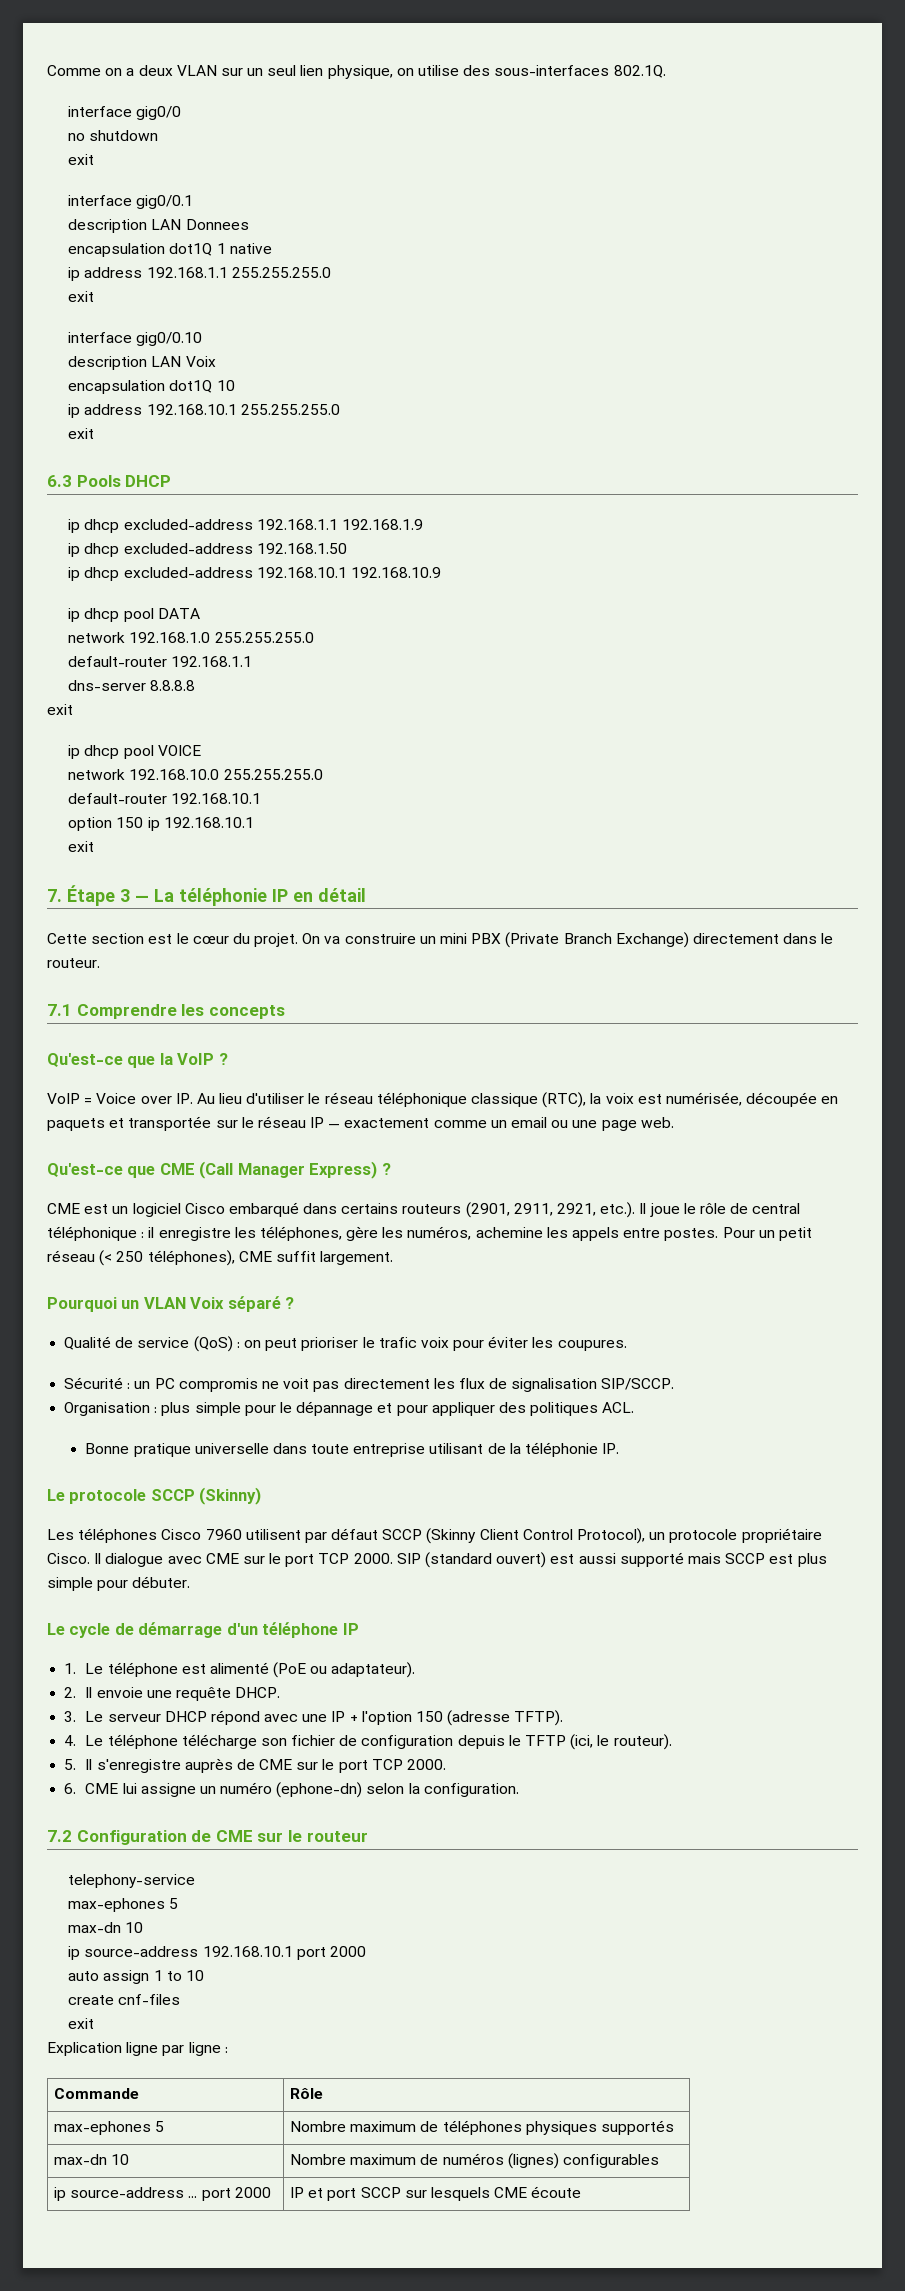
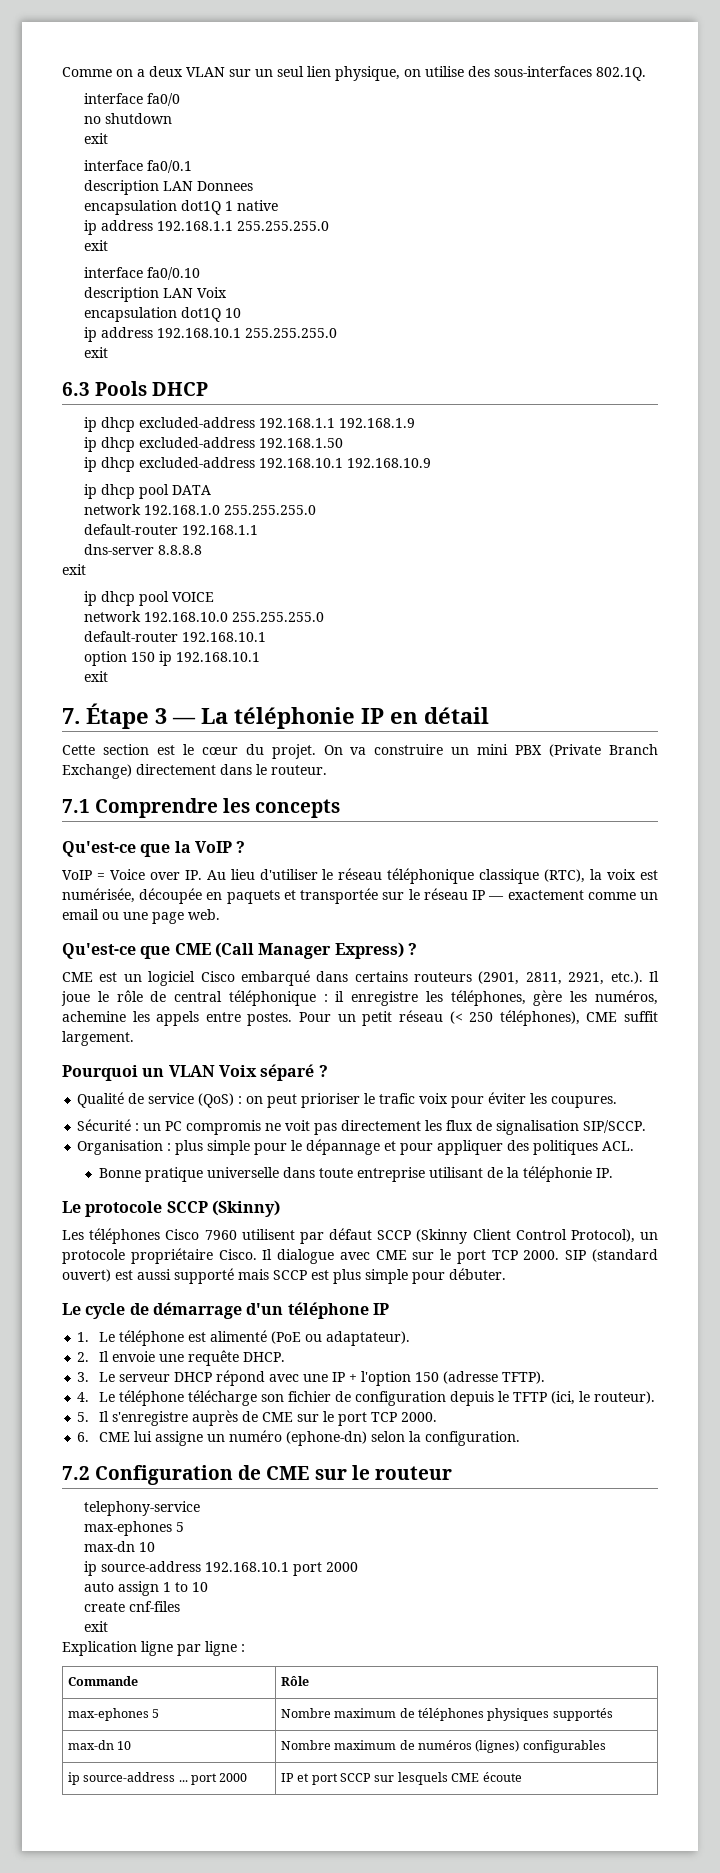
[136,106,182,120] gig0/0 -> [146,93,180,106] fa0/0
[136,195,194,209] gig0/0.1 -> [146,160,192,173] fa0/0.1
[136,332,203,346] gig0/0.10 -> [146,267,200,280] fa0/0.10
[513,1203,553,1216] 2911, -> [525,972,562,985] 2811,

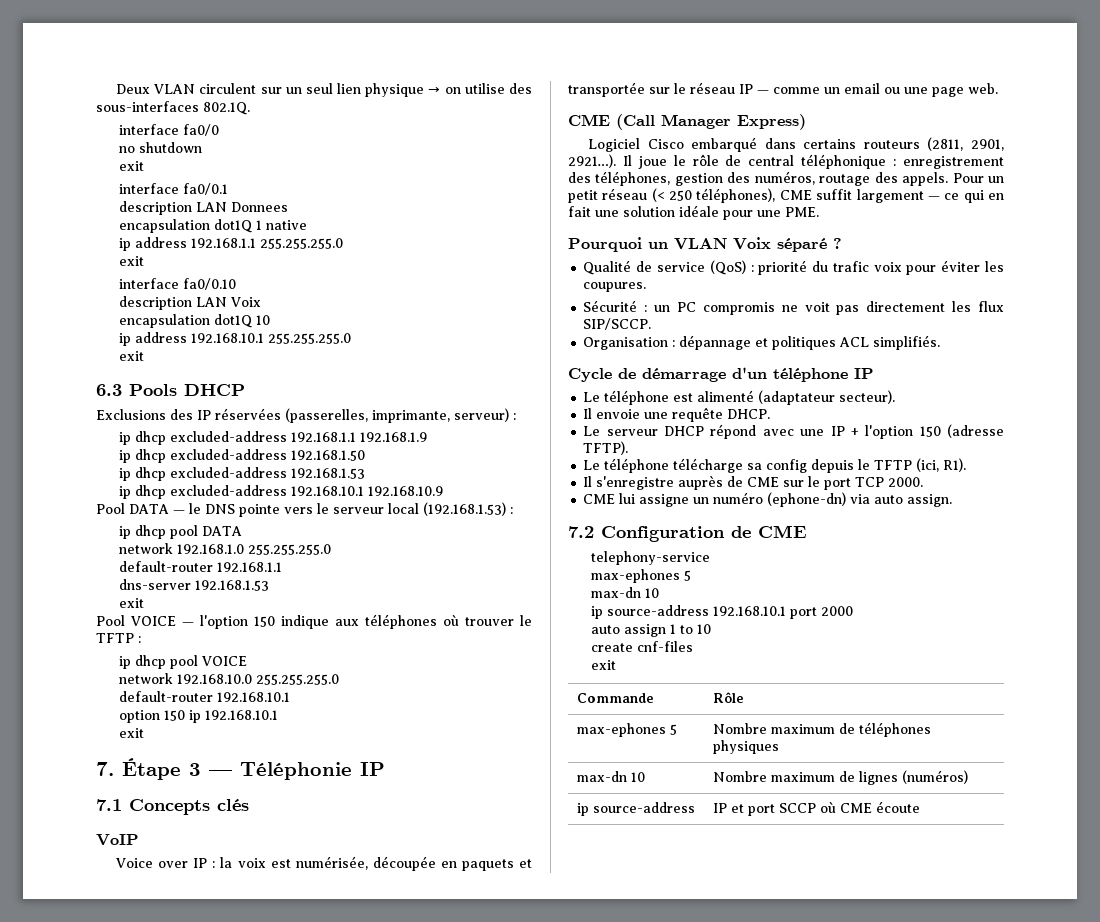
[62,66,225,77] Comme on a deux VLAN -> [116,83,257,94] Deux VLAN circulent
[335,66,400,81] physique, -> [365,83,441,97] physique →
(209, 389) none -> [96,408,516,423] // Exclusions des IP réservées (passerelles, imprimante, serveur) :
(343, 443) none -> [118,467,365,481] // ip dhcp excluded-address 192.168.1.53
(431, 463) none -> [96,502,513,517] // Pool DATA — le DNS pointe vers le serveur local (192.168.1.53) :
[157,545,202,555] [62,564,86,575] 8.8.8.8 // exit -> [194,580,269,591] [118,598,144,608] [96,614,532,629] [96,633,141,643] 192.168.1.53 // exit // Pool VOICE — l'option 150 indique aux téléphones où trouver le TFTP :
[201,707,489,729] [62,744,659,759] [62,764,327,779] [62,798,341,818] [62,841,246,857] [62,870,105,880] La téléphonie IP en détail // Cette section est le cœur du projet. On va construire un mini PBX (Private Branch Exchange) directement dans le routeur. // 7.1 Comprendre les concepts // Qu'est-ce que la VoIP ? // VoIP = -> [240,762,385,780] [96,799,249,815] [96,834,139,846] Téléphonie IP // 7.1 Concepts clés // VoIP //
[184,868,586,884] IP. Au lieu d'utiliser le réseau téléphonique classique (RTC), -> [193,858,216,868] IP :
[507,890,584,900] exactement -> (769, 92) none
[62,943,171,959] Qu'est-ce que -> (998, 88) none
[407,943,417,955] [62,971,196,986] ? // CME est un logiciel -> [588,138,641,152] // Logiciel
[478,971,643,985] (2901, 2811, 2921, etc.). -> [927,137,1004,151] [568,154,616,168] (2811, 2901, 2921…).
[335,990,658,1006] [62,1011,293,1026] il enregistre les téléphones, gère les numéros, achemine les appels entre postes. -> [903,156,1004,169] [568,171,949,186] enregistrement des téléphones, gestion des numéros, routage des appels.
[62,1031,134,1046] largement. -> [856,189,1004,203] [568,205,819,220] largement — ce qui en fait une solution idéale pour une PME.
[246,1093,376,1108] on peut prioriser le -> [758,260,829,275] priorité du
[476,1120,580,1135] de signalisation -> (1005, 306) none
[175,1139,635,1155] [98,1166,613,1182] [62,1200,280,1217] [62,1228,659,1244] [62,1248,658,1264] [62,1268,506,1284] [62,1303,126,1319] plus simple pour le dépannage et pour appliquer des politiques ACL. // Bonne pratique universelle dans toute entreprise utilisant de la téléphonie IP. // Le protocole SCCP (Skinny) // Les téléphones Cisco 7960 utilisent par défaut SCCP (Skinny Client Control Protocol), un protocole propriétaire Cisco. Il dialogue avec CME sur le port TCP 2000. SIP (standard ouvert) est aussi supporté mais SCCP est plus simple pour débuter. // Le cycle -> [679,335,941,350] [568,368,612,382] dépannage et politiques ACL simplifiés. // Cycle
[77,1332,90,1342] 1. -> (874, 373) none
[270,1331,410,1346] [77,1352,90,1362] (PoE ou adaptateur). // 2. -> [758,390,896,405] (adaptateur secteur). //
[77,1372,90,1382] 3. -> (771, 414) none
[77,1392,90,1402] 4. -> (629, 448) none
[260,1391,446,1406] son fichier de configuration -> [747,459,808,473] sa config
[578,1391,655,1404] [77,1412,90,1422] le routeur). // 5. -> [943,458,967,472] R1). //
[77,1432,90,1442] 6. -> (924, 482) none
[370,1431,520,1446] selon la configuration. -> [850,494,953,507] via auto assign.
[314,1465,452,1480] sur le routeur -> (807, 531) none
[62,1641,245,1656] // Explication ligne par ligne : -> (616, 665) none
[552,1708,613,1721] supportés -> (779, 747) none
[418,1740,606,1753] [67,1772,248,1785] numéros (lignes) configurables // ip source-address ... port 2000 -> [858,770,968,785] [576,802,695,816] lignes (numéros) // ip source-address
[374,1772,448,1785] sur lesquels -> [819,802,836,813] où

